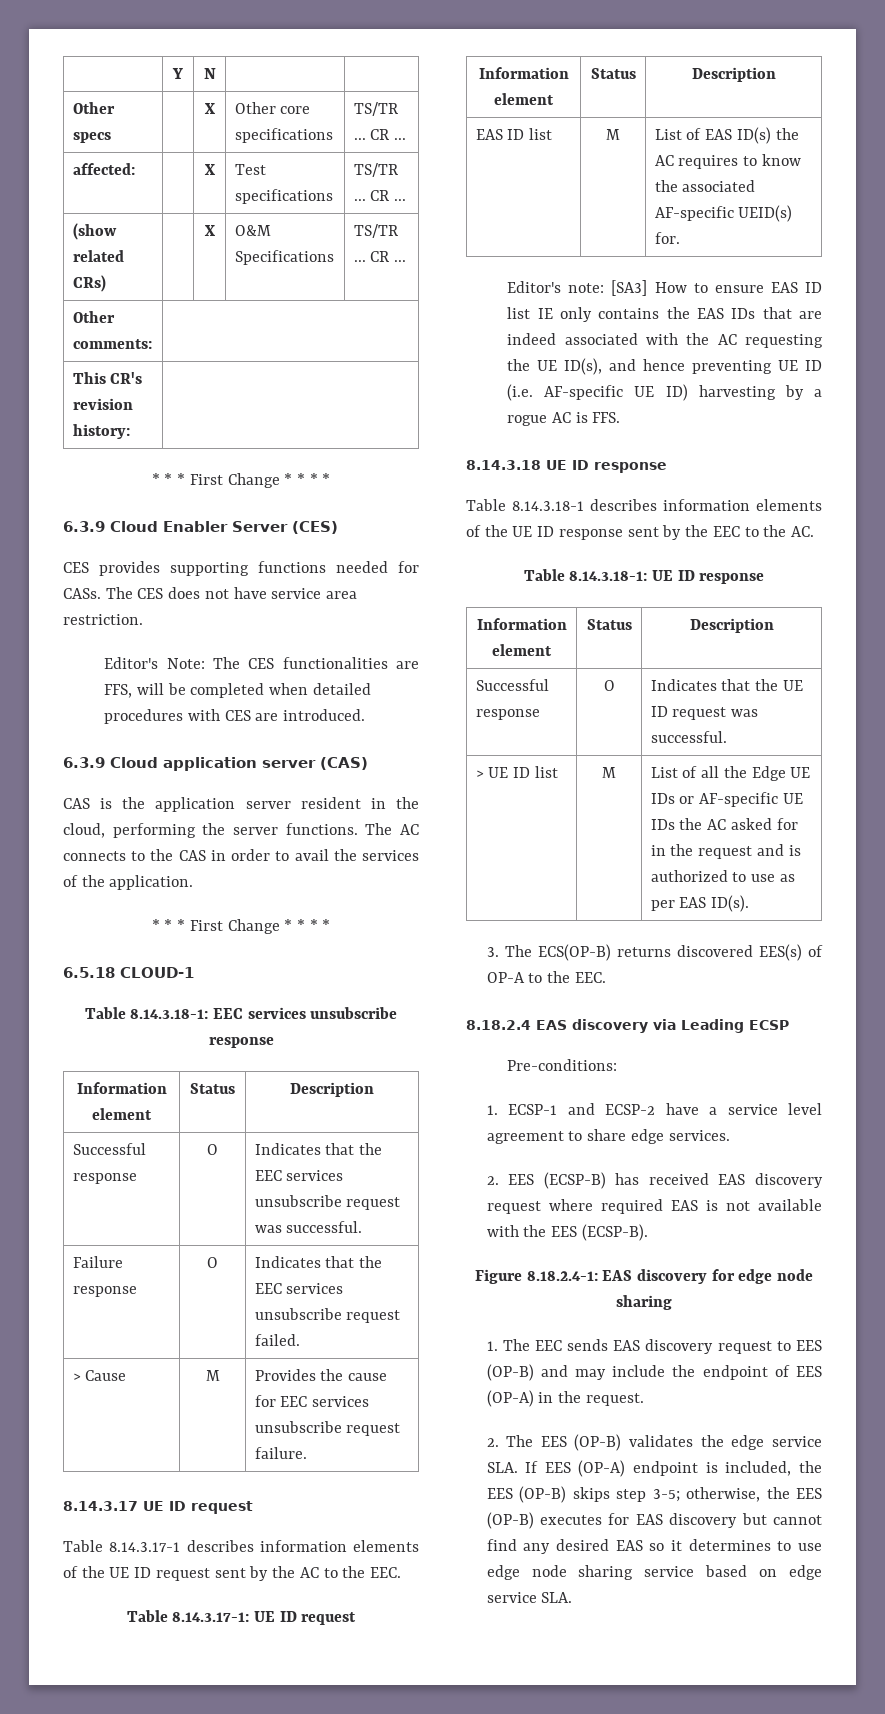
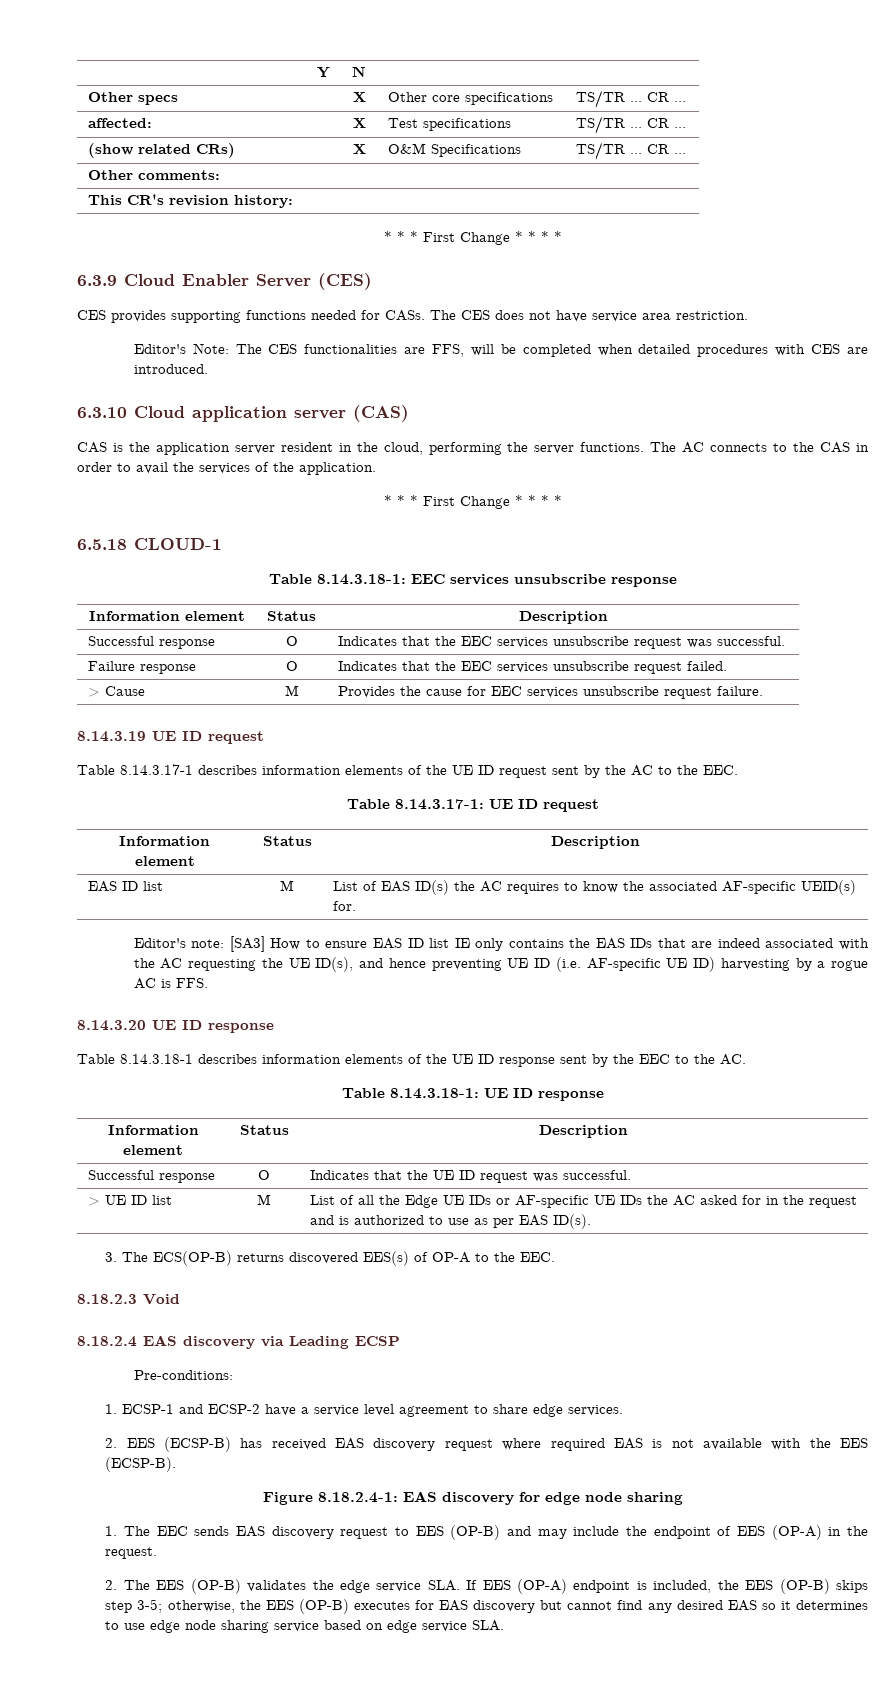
[63,757,105,768] 6.3.9 -> [77,407,127,418] 6.3.10
[63,1501,138,1511] 8.14.3.17 -> [77,731,146,742] 8.14.3.19
[466,460,541,470] 8.14.3.18 -> [77,1020,146,1031] 8.14.3.20
(606, 977) none -> [77,1294,180,1305] // 8.18.2.3 Void

